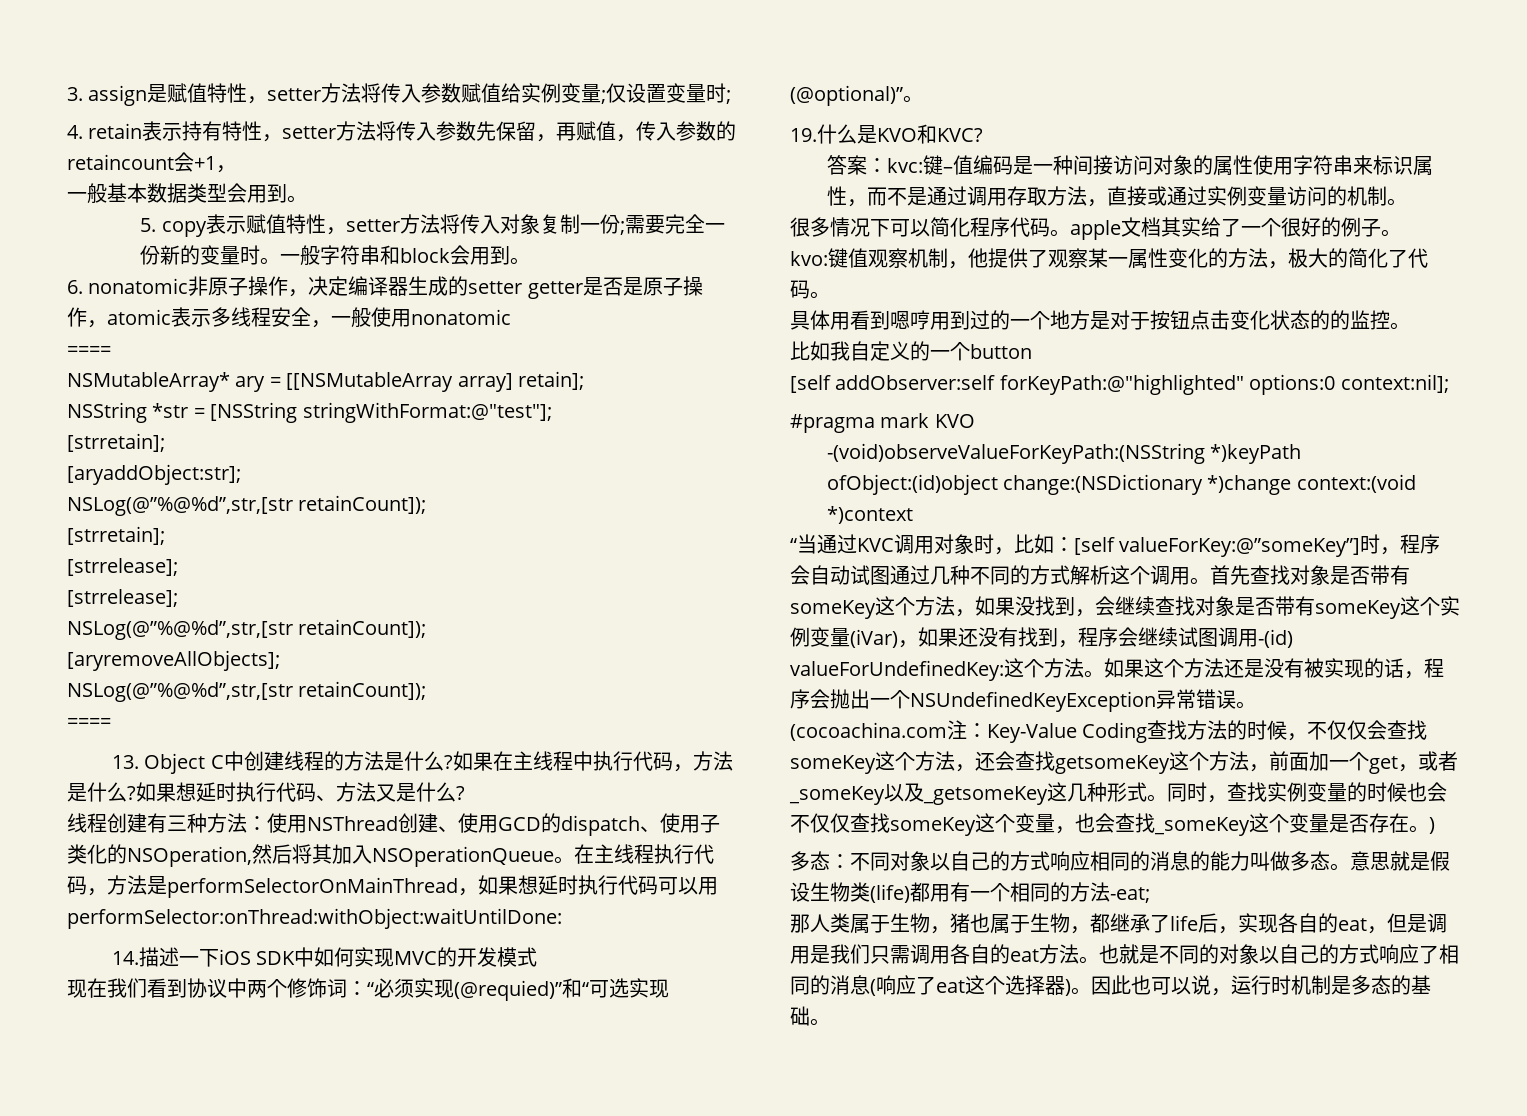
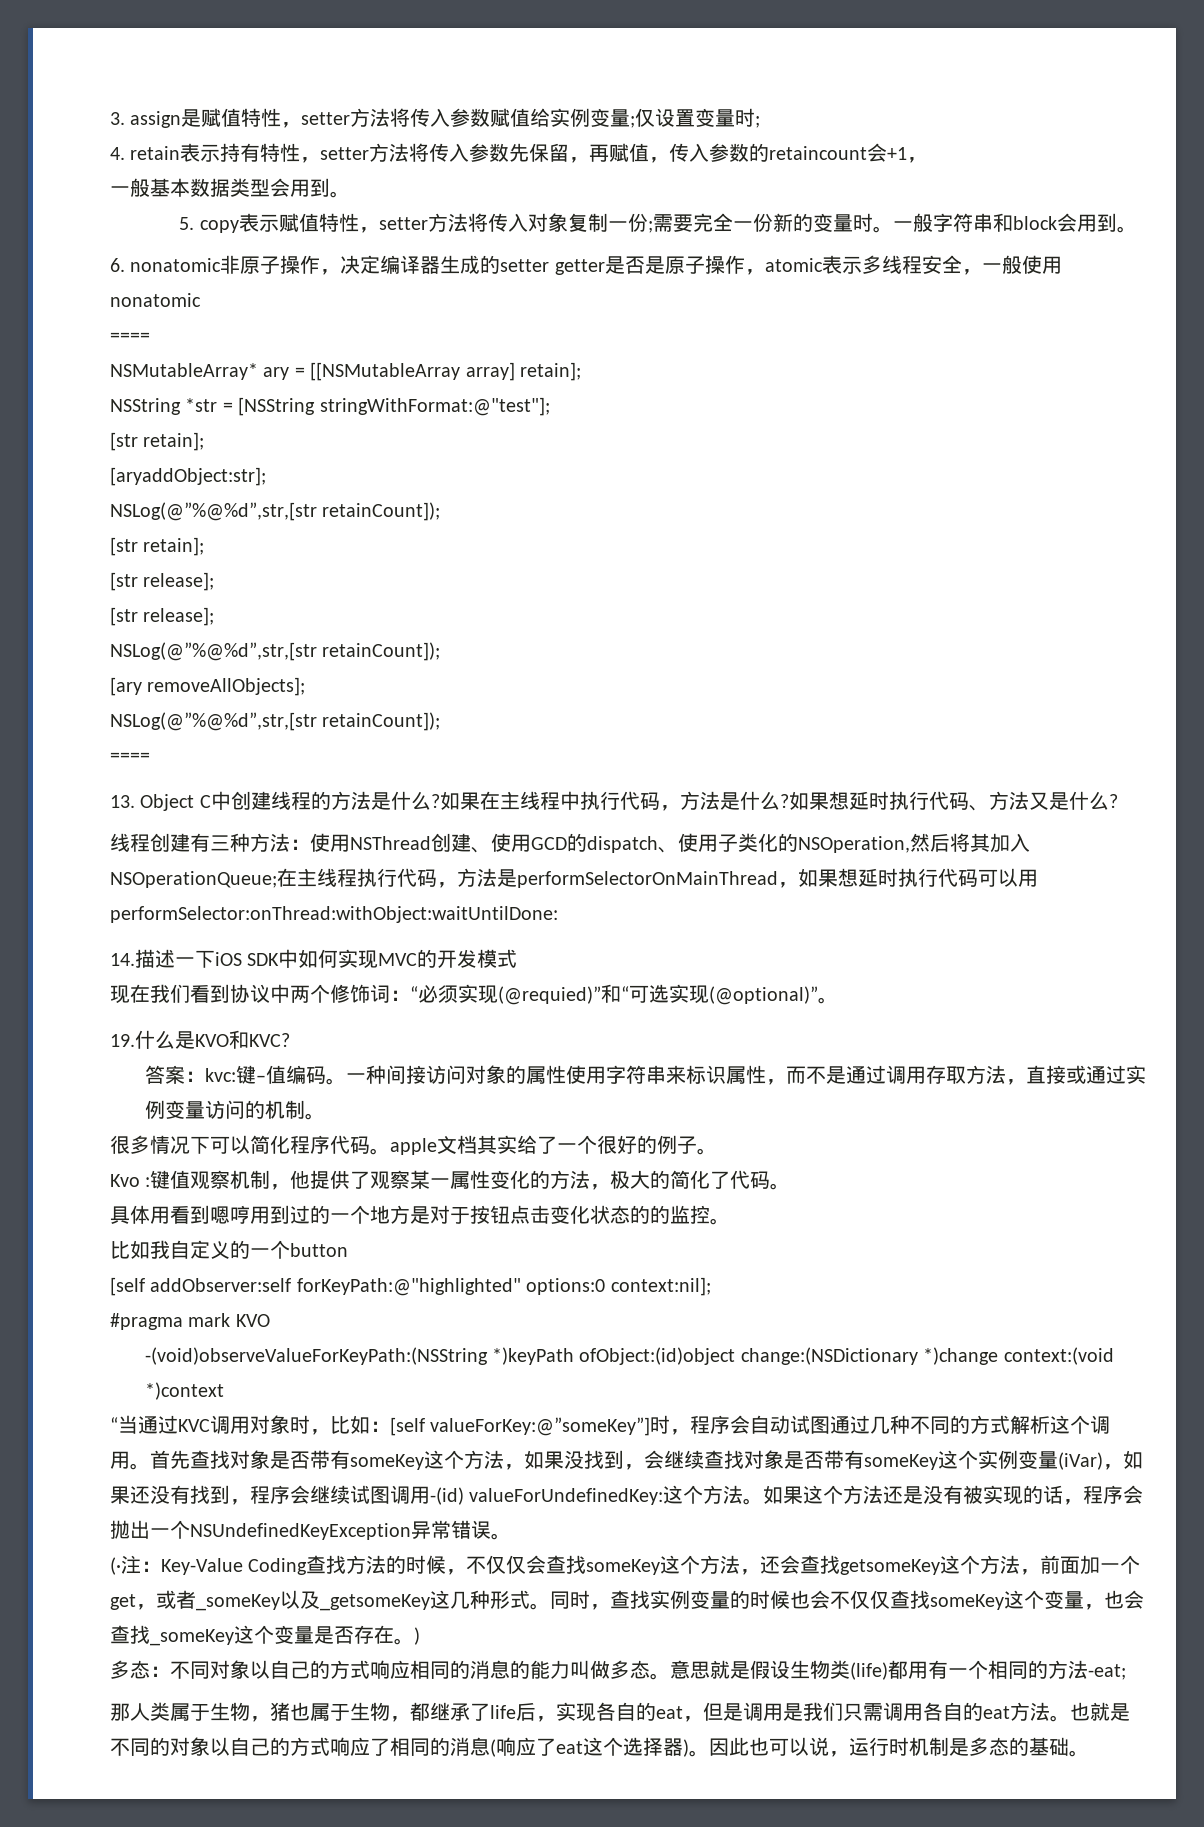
[67,433,165,452] [strretain]; -> [110,432,205,451] [str retain];
[67,526,165,545] [67,558,178,576] [67,589,178,607] [67,619,427,640] [67,650,280,671] [strretain]; // [strrelease]; // [strrelease]; // NSLog(@”%@%d”,str,[str retainCount]); // [aryremoveAllObjects]; -> [110,537,205,556] [110,572,215,591] [110,607,215,626] [110,642,441,661] [110,677,306,696] [str retain]; // [str release]; // [str release]; // NSLog(@”%@%d”,str,[str retainCount]); // [ary removeAllObjects];
[372,846,574,867] NSOperationQueue。 -> [110,871,277,888] NSOperationQueue;
[1012,156,1033,175] 是 -> [325,1078,346,1085] 。
[790,251,828,266] kvo: -> [110,1174,151,1187] Kvo :
[790,722,947,741] (cocoachina.com -> [110,1557,121,1575] (·

